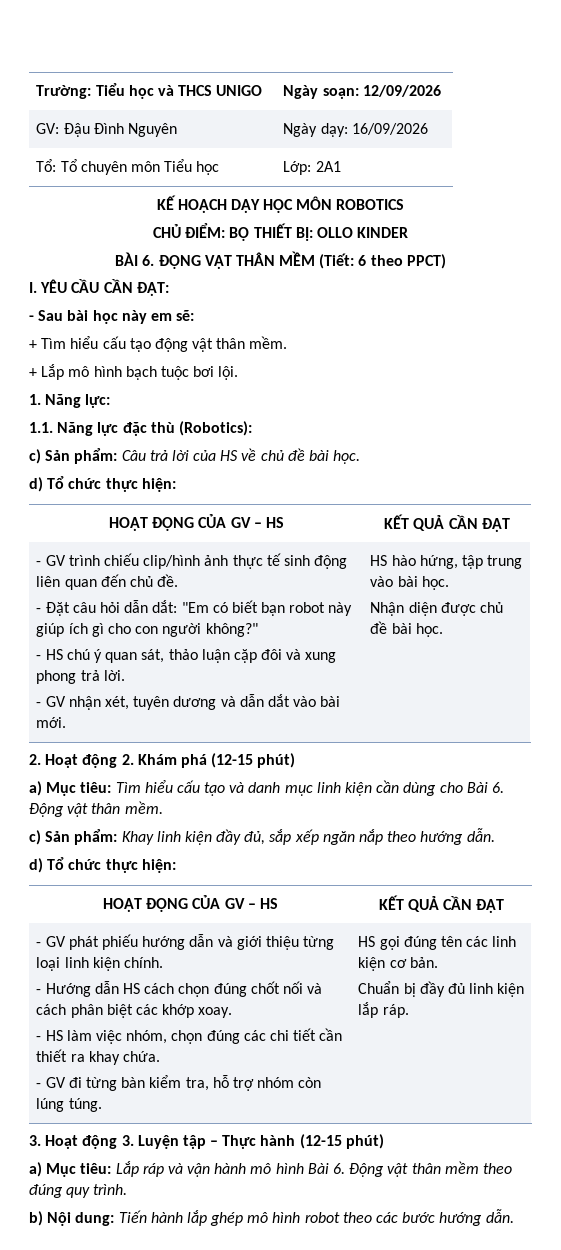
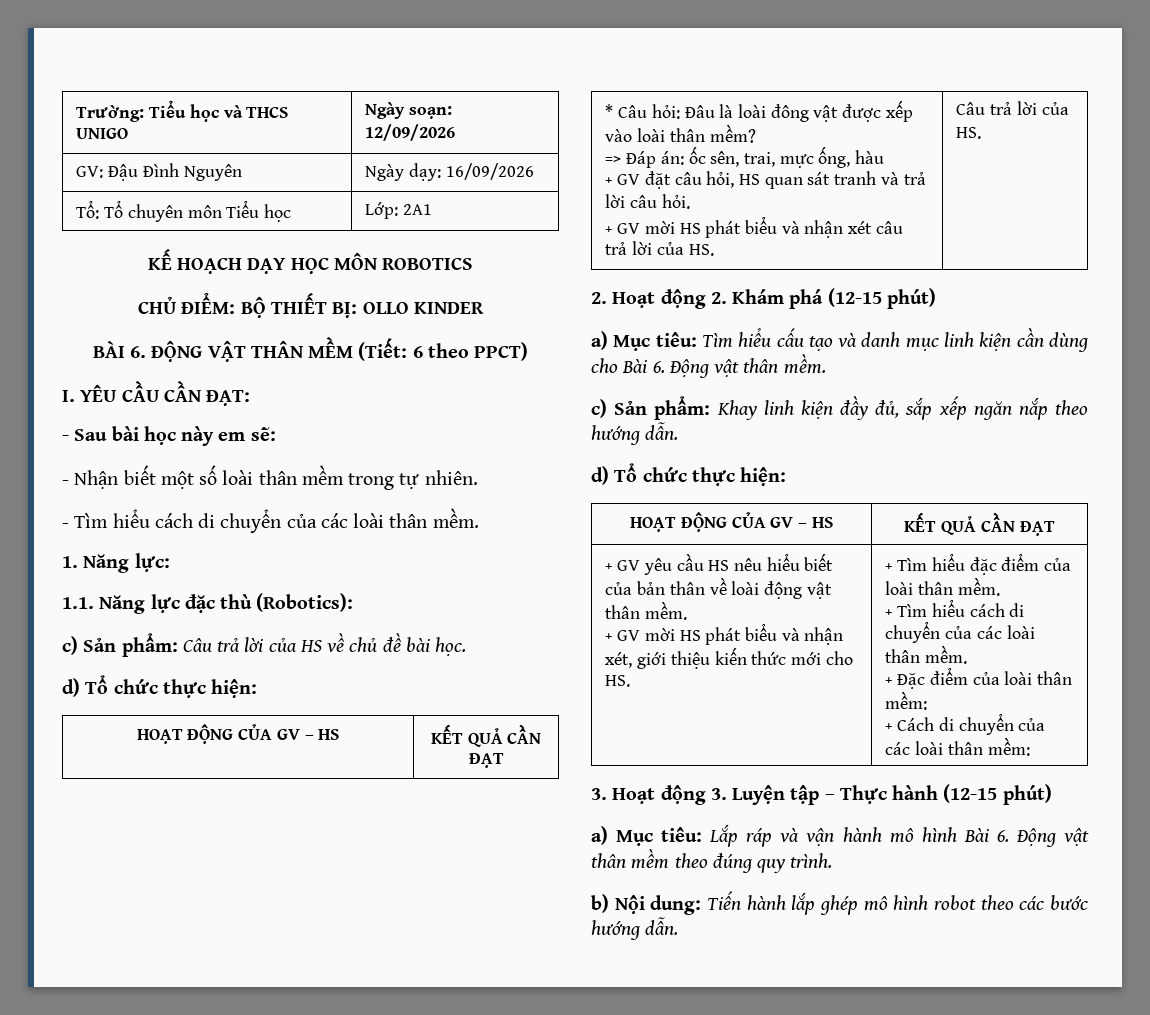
[29,336,288,352] [29,364,239,380] + Tìm hiểu cấu tạo động vật thân mềm. // + Lắp mô hình bạch tuộc bơi lội. -> [62,465,478,490] [62,508,479,533] - Nhận biết một số loài thân mềm trong tự nhiên. // - Tìm hiểu cách di chuyển của các loài thân mềm.
[36,553,348,569] [36,574,179,590] [36,600,353,616] [36,623,258,637] [36,649,337,663] [36,670,125,684] [36,694,341,710] [36,717,67,728] [370,555,523,569] [370,576,449,590] [370,602,503,616] [370,621,443,637] - GV trình chiếu clip/hình ảnh thực tế sinh động liên quan đến chủ đề. // - Đặt câu hỏi dẫn dắt: "Em có biết bạn robot này giúp ích gì cho con người không?" // - HS chú ý quan sát, thảo luận cặp đôi và xung phong trả lời. // - GV nhận xét, tuyên dương và dẫn dắt vào bài mới. | HS hào hứng, tập trung vào bài học. // Nhận diện được chủ đề bài học. -> [605,100,913,122] [605,124,756,143] [605,146,885,168] [605,171,926,189] [605,194,690,209] [605,216,903,238] [605,241,714,256] [956,101,1069,115] [956,127,982,139] * Câu hỏi: Đâu là loài đông vật được xếp vào loài thân mềm? // => Đáp án: ốc sên, trai, mực ống, hàu // + GV đặt câu hỏi, HS quan sát tranh và trả lời câu hỏi. // + GV mời HS phát biểu và nhận xét câu trả lời của HS. | Câu trả lời của HS.
[36,934,335,950] [36,957,163,971] [36,981,323,997] [36,1004,233,1018] [36,1028,343,1044] [36,1049,160,1065] [36,1075,322,1091] [36,1098,102,1112] [358,936,517,950] [358,957,438,971] [358,981,525,997] [358,1002,409,1018] - GV phát phiếu hướng dẫn và giới thiệu từng loại linh kiện chính. // - Hướng dẫn HS cách chọn đúng chốt nối và cách phân biệt các khớp xoay. // - HS làm việc nhóm, chọn đúng các chi tiết cần thiết ra khay chứa. // - GV đi từng bàn kiểm tra, hỗ trợ nhóm còn lúng túng. | HS gọi đúng tên các linh kiện cơ bản. // Chuẩn bị đầy đủ linh kiện lắp ráp. -> [605,553,834,575] [605,577,832,599] [605,601,688,620] [605,623,844,645] [605,647,853,669] [605,675,631,687] [885,553,1071,575] [885,577,1000,596] [885,599,1025,617] [885,621,1035,643] [885,645,968,664] [885,667,1072,689] [885,691,928,710] [885,713,1046,735] [885,737,1030,756] + GV yêu cầu HS nêu hiểu biết của bản thân về loài động vật thân mềm. // + GV mời HS phát biểu và nhận xét, giới thiệu kiến thức mới cho HS. | + Tìm hiểu đặc điểm của loài thân mềm. // + Tìm hiểu cách di chuyển của các loài thân mềm. // + Đặc điểm của loài thân mềm: // + Cách di chuyển của các loài thân mềm:

